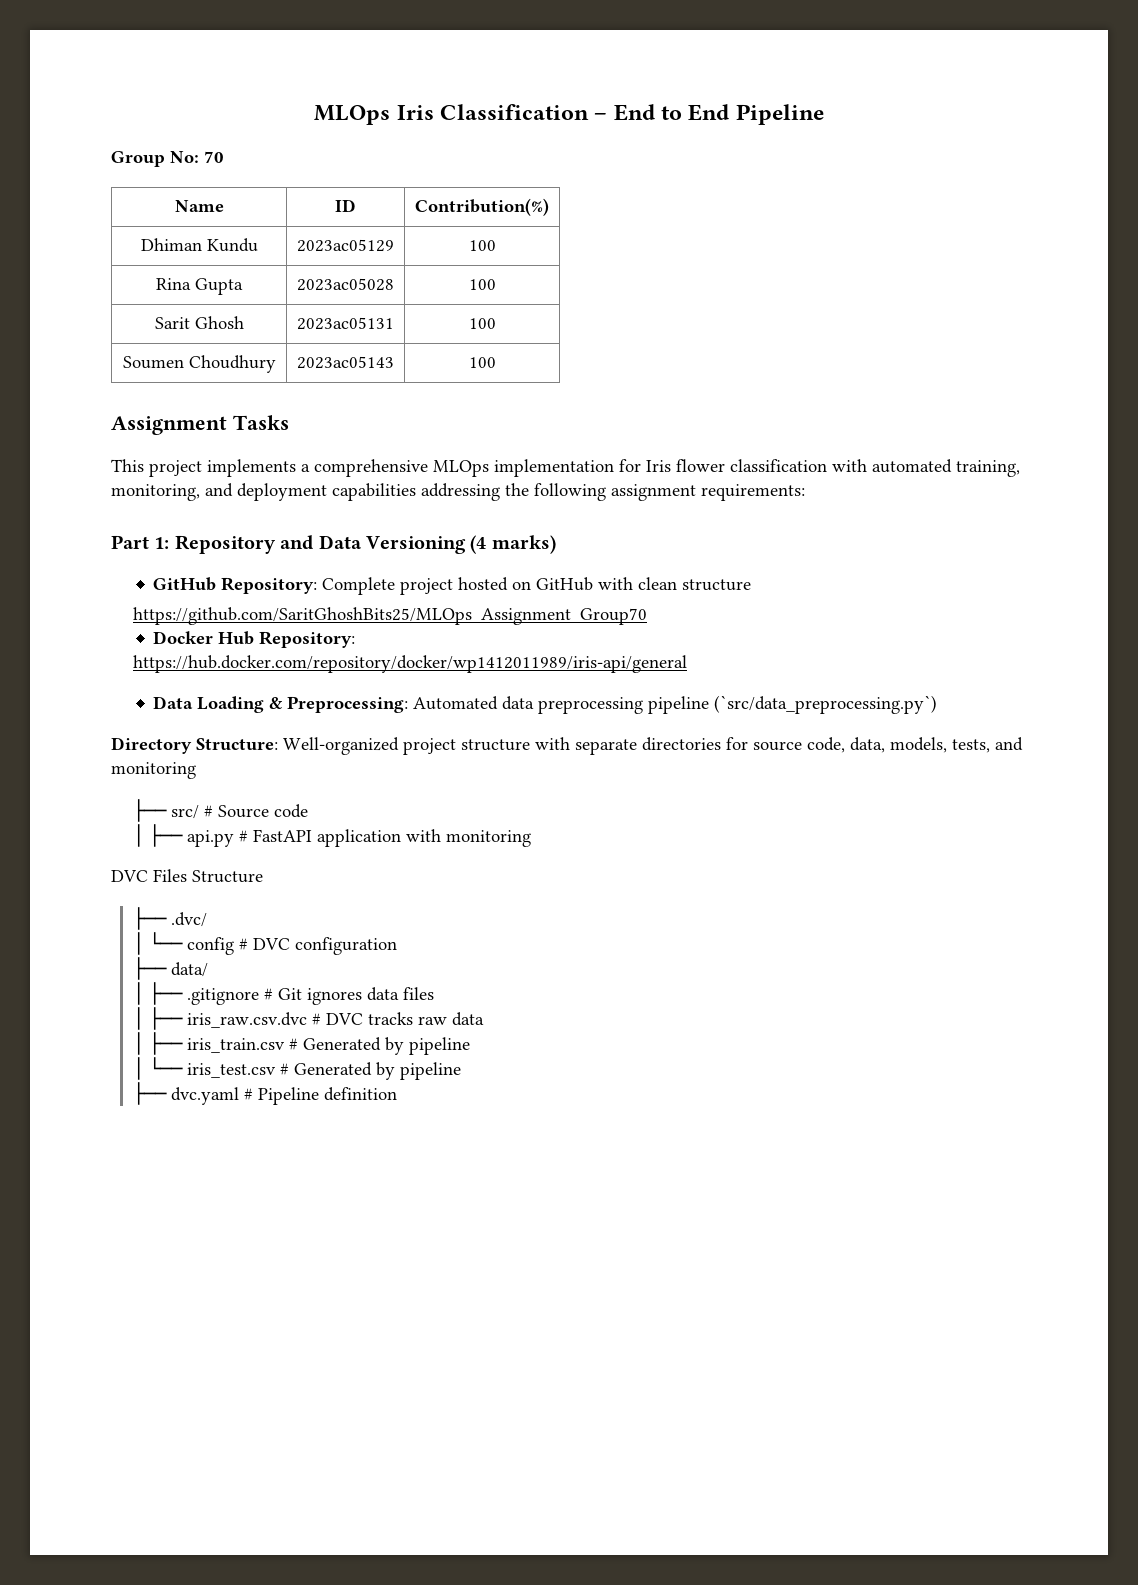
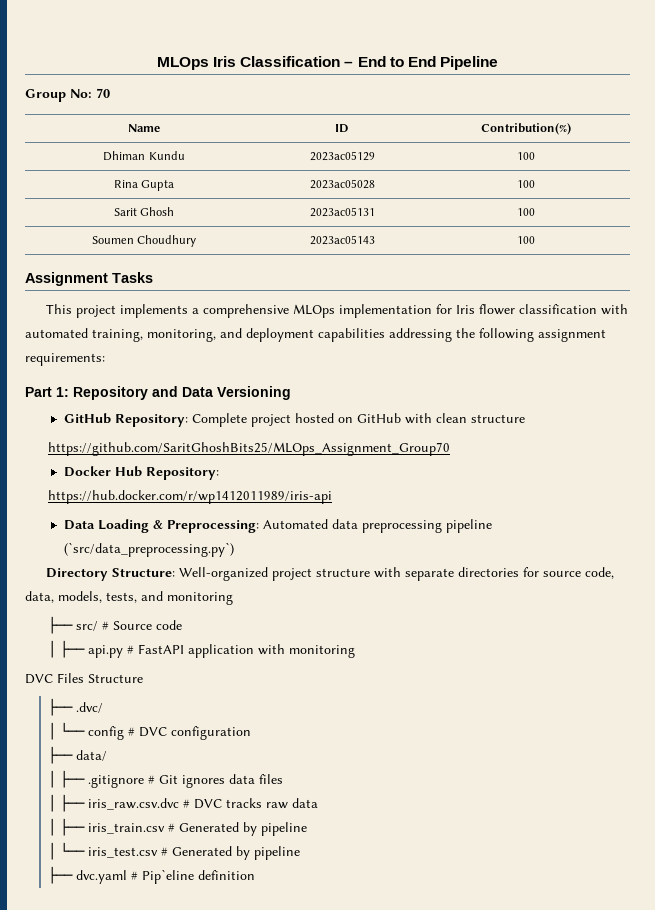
[470,535,556,554] (4 marks) -> (291, 393) none
[132,655,687,673] https://hub.docker.com/repository/docker/wp1412011989/iris-api/general -> [48,490,333,504] https://hub.docker.com/r/wp1412011989/iris-api
[257,1087,319,1105] Pipeline -> [142,869,195,884] Pip`eline

